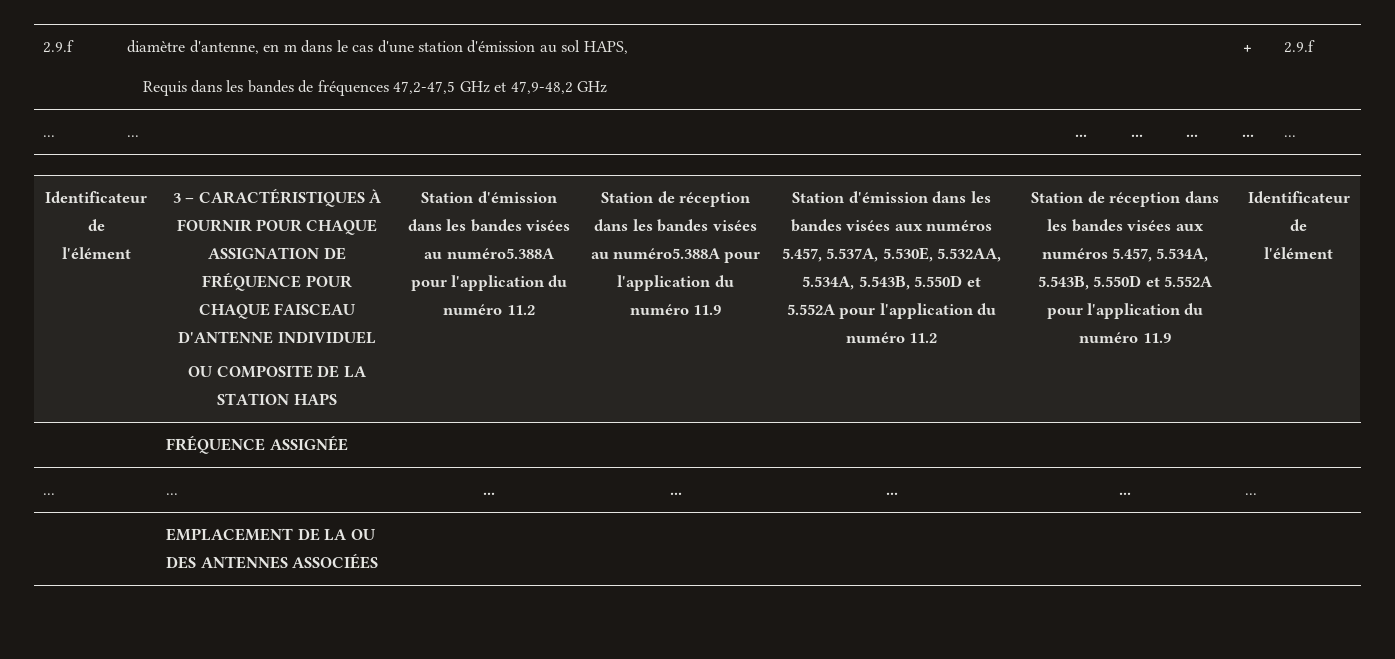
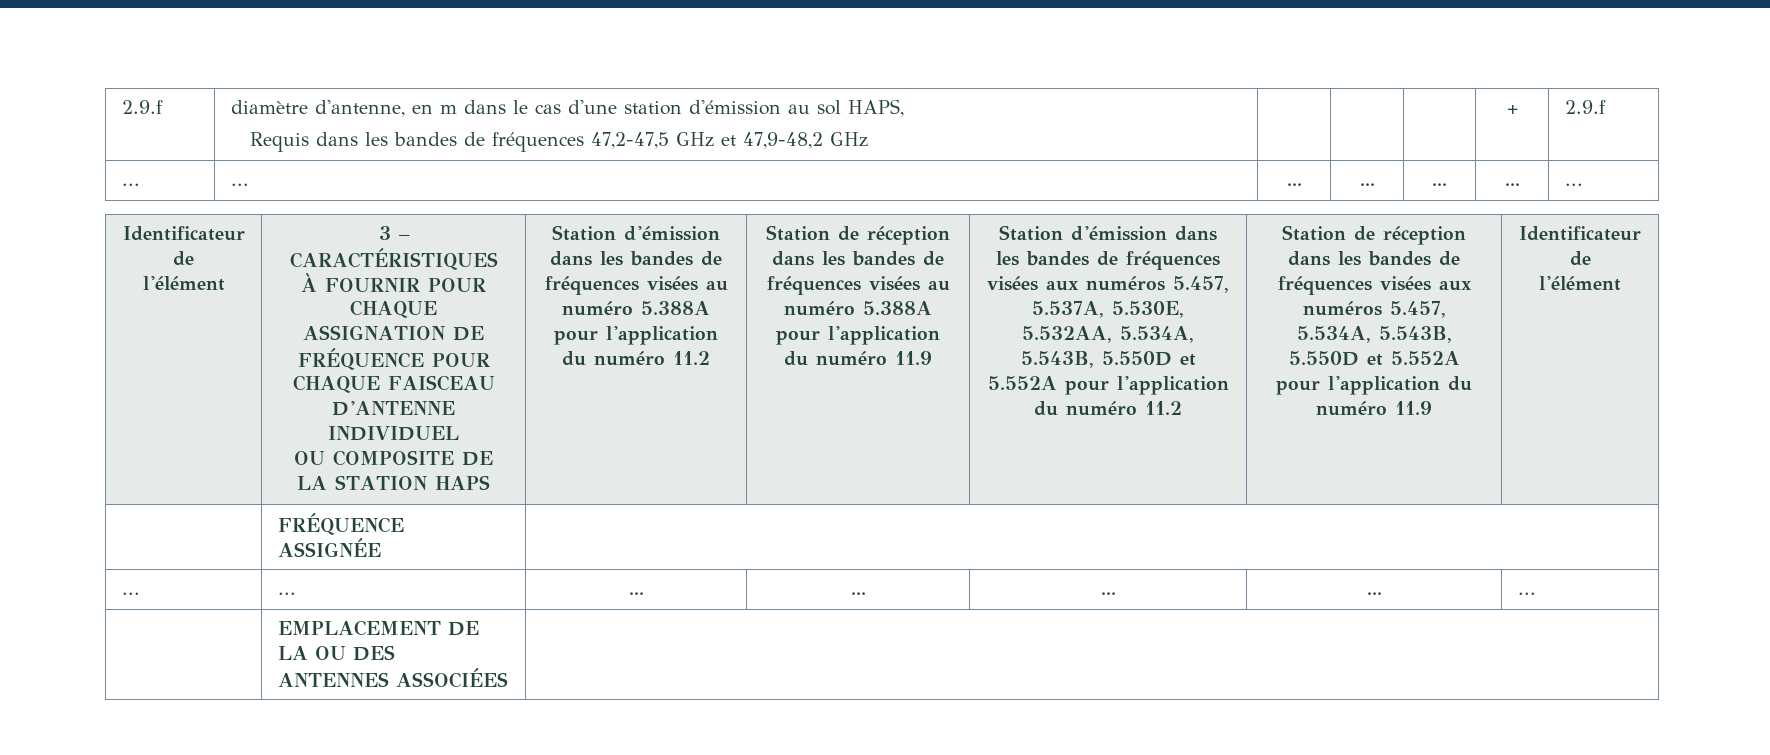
[526,220,571,231] [424,248,555,259] visées au numéro5.388A -> [701,251,722,266] [544,276,728,295] [562,301,710,316] de fréquences visées au numéro 5.388A
[712,220,757,231] [590,248,721,259] visées au numéro5.388A -> [923,251,944,266] [766,276,950,295] [784,301,932,316] de fréquences visées au numéro 5.388A
(842, 225) none -> [1097,251,1220,270] de fréquences
(1123, 225) none -> [1439,251,1460,266] [1277,276,1372,295] de fréquences

